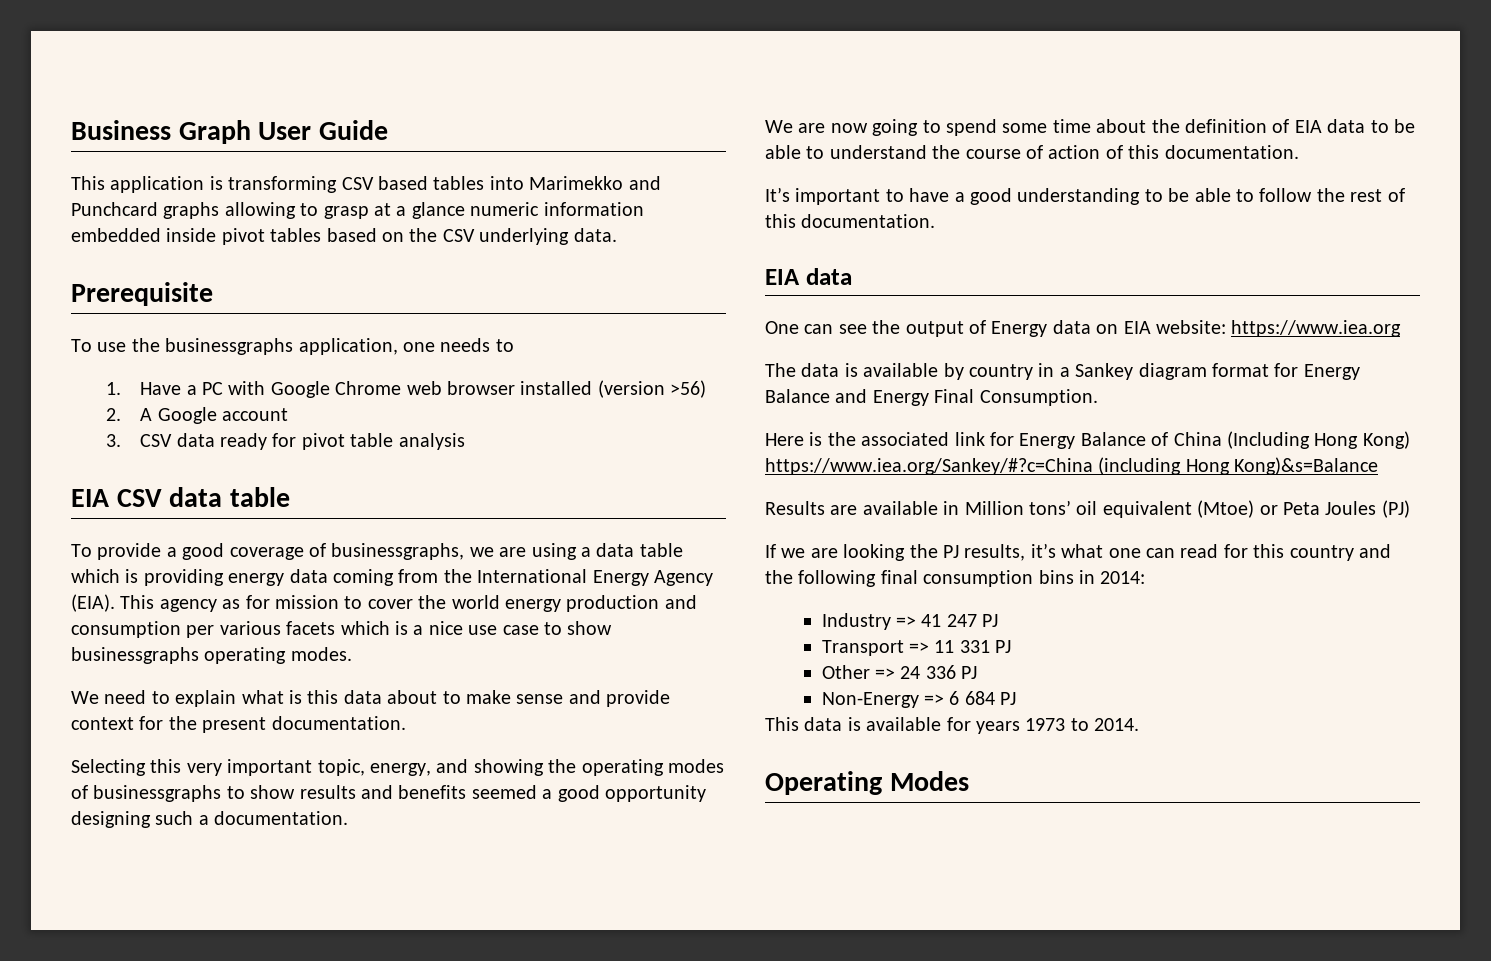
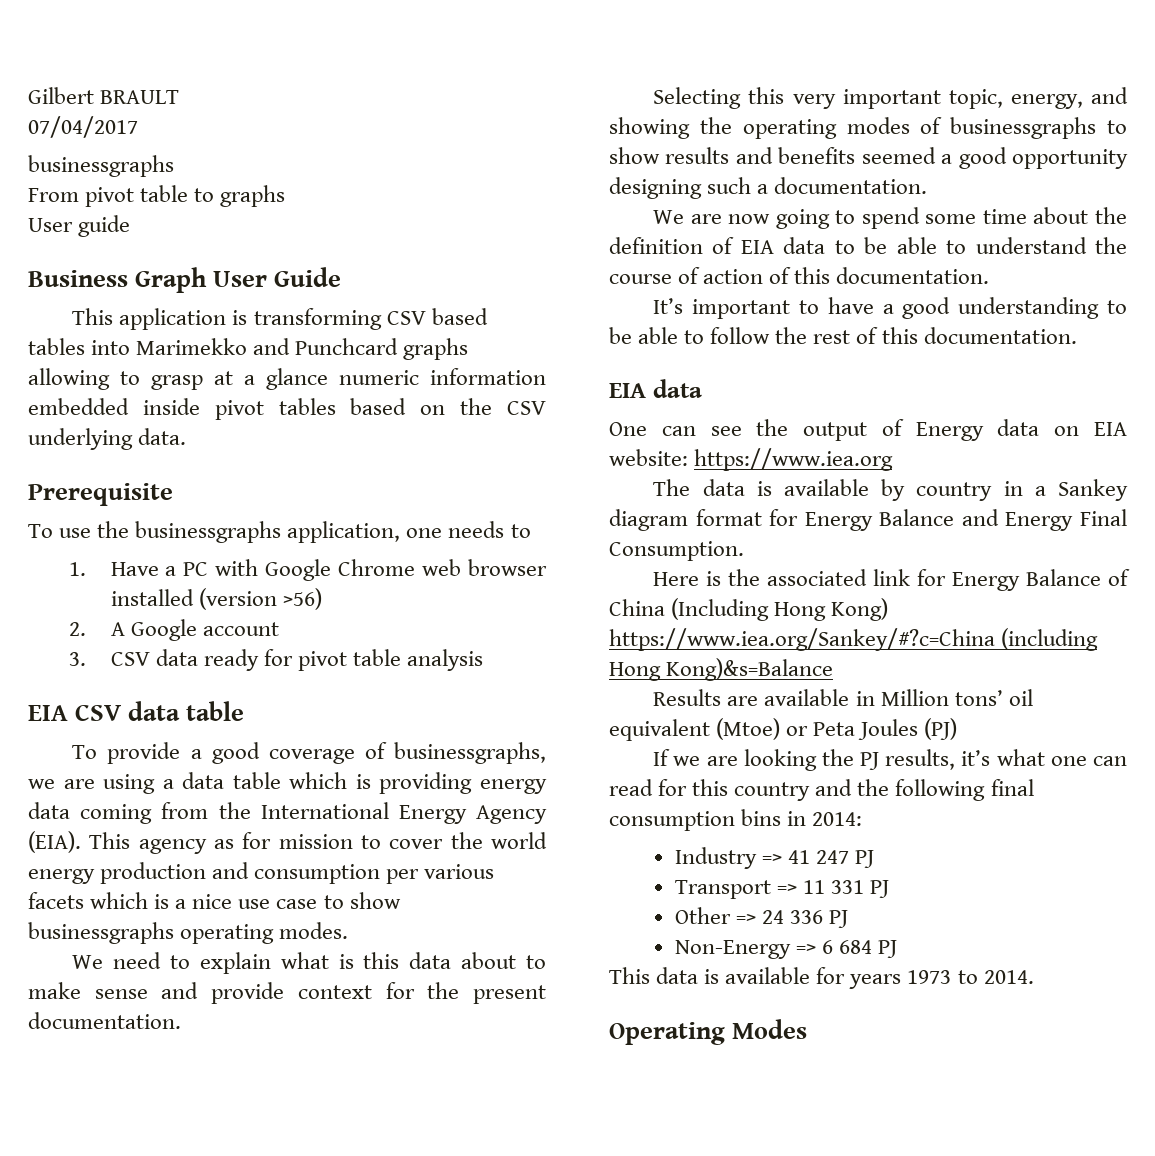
(71, 130) none -> [28,87,180,104] [28,116,138,138] [28,155,174,177] [28,185,286,207] [28,215,131,237] Gilbert BRAULT // 07/04/2017 // businessgraphs // From pivot table to graphs // User guide //

